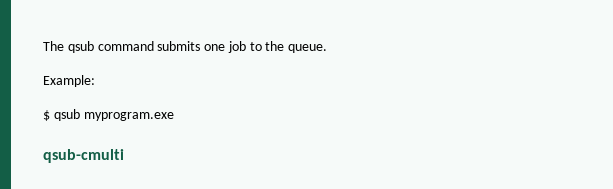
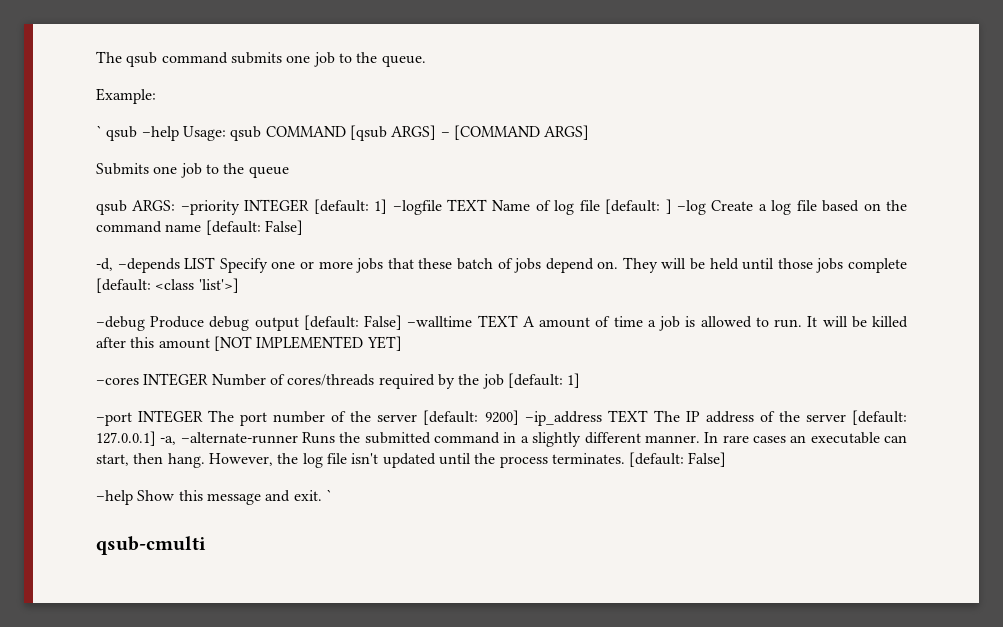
[43,109,174,121] $ qsub myprogram.exe -> [96,125,590,141] [96,163,289,178] [96,199,908,215] [96,220,303,235] [96,257,907,273] [96,278,239,293] [96,315,908,331] [96,336,402,351] [96,373,581,389] [96,410,907,426] [96,431,908,447] [96,452,727,468] [96,489,332,505] ` qsub –help Usage: qsub COMMAND [qsub ARGS] – [COMMAND ARGS] // Submits one job to the queue // qsub ARGS: –priority INTEGER [default: 1] –logfile TEXT Name of log file [default: ] –log Create a log file based on the command name [default: False] // -d, –depends LIST Specify one or more jobs that these batch of jobs depend on. They will be held until those jobs complete [default: <class 'list'>] // –debug Produce debug output [default: False] –walltime TEXT A amount of time a job is allowed to run. It will be killed after this amount [NOT IMPLEMENTED YET] // –cores INTEGER Number of cores/threads required by the job [default: 1] // –port INTEGER The port number of the server [default: 9200] –ip_address TEXT The IP address of the server [default: 127.0.0.1] -a, –alternate-runner Runs the submitted command in a slightly different manner. In rare cases an executable can start, then hang. However, the log file isn't updated until the process terminates. [default: False] // –help Show this message and exit. `

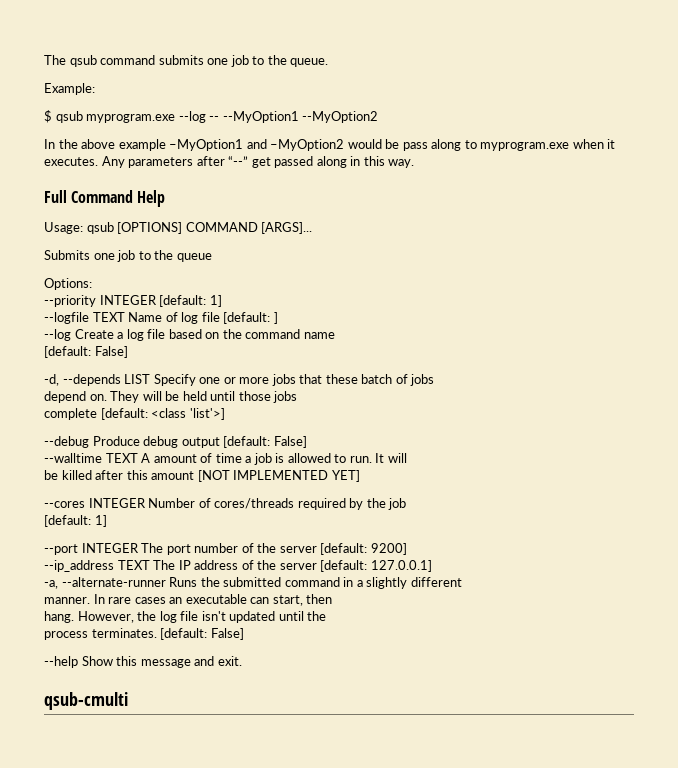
[96,125,590,141] ` qsub –help Usage: qsub COMMAND [qsub ARGS] – [COMMAND ARGS] -> [44,110,379,123] [44,139,616,151] [44,156,415,168] [44,190,166,207] [44,222,313,234] $ qsub myprogram.exe --log -- --MyOption1 --MyOption2 // In the above example –MyOption1 and –MyOption2 would be pass along to myprogram.exe when it executes. Any parameters after “--” get passed along in this way. // Full Command Help // Usage: qsub [OPTIONS] COMMAND [ARGS]...
[96,200,240,215] qsub ARGS: –priority -> [44,278,92,290] [44,295,96,307] Options: // --priority
[392,200,442,215] –logfile -> [44,312,89,324] // --logfile
[677,200,707,215] –log -> [44,329,71,341] // --log
(202, 228) none -> (335, 335) //
[117,258,180,273] –depends -> [62,374,121,386] --depends
(542, 265) none -> (435, 380) //
(844, 265) none -> (298, 397) //
[96,316,145,331] –debug -> [44,436,89,448] --debug
[407,316,473,327] –walltime -> [44,453,102,463] // --walltime
(848, 321) none -> (407, 458) //
[96,377,139,385] –cores -> [44,501,85,508] --cores
[507,373,581,388] [96,412,132,426] [default: 1] // –port -> [44,515,107,527] [44,544,78,555] // [default: 1] // --port
[524,411,602,426] –ip_address -> [44,560,114,572] // --ip_address
[160,432,298,445] -a, –alternate-runner -> [44,577,166,589] // -a, --alternate-runner
(641, 438) none -> (462, 582) //
(164, 458) none -> (333, 599) //
(496, 458) none -> (327, 616) //
[96,490,133,505] –help -> [44,656,78,668] --help
[325,489,332,501] ` -> (242, 661) none

